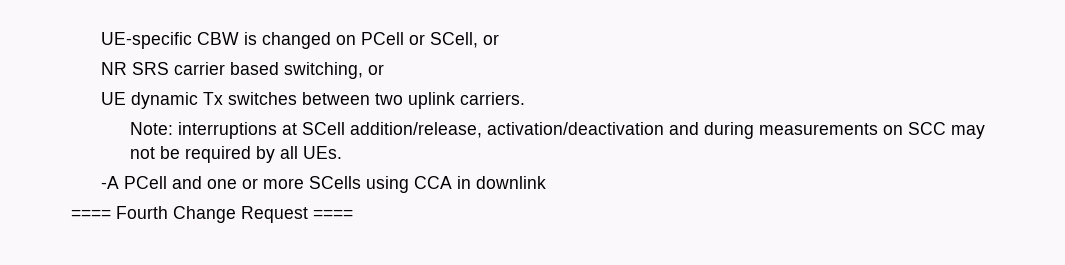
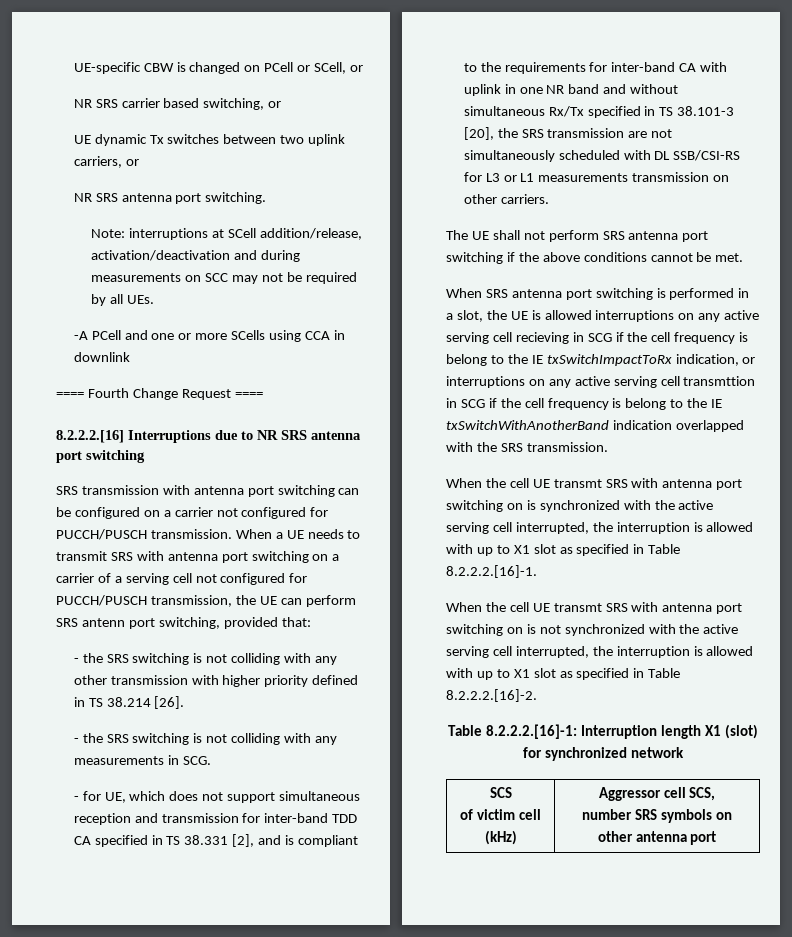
[459,92,525,105] carriers. -> [73,156,139,168] [73,192,267,204] carriers, or // NR SRS antenna port switching.
(353, 214) none -> [56,430,361,443] [56,450,145,463] [56,485,360,497] [56,507,329,519] [56,529,361,540] [56,551,340,563] [56,573,308,585] [56,595,356,607] [56,617,311,629] [73,653,338,665] [73,675,359,687] [73,696,185,709] [73,733,338,745] [73,755,211,765] [73,791,361,803] [73,813,358,825] [73,834,359,847] [463,62,728,74] [463,84,679,96] [463,106,735,118] [463,127,673,140] [463,150,741,162] [463,172,730,182] [463,194,549,204] [446,230,709,242] [446,252,744,264] [446,288,750,300] [446,310,760,322] [446,332,749,344] [446,354,756,366] [446,376,756,388] [446,398,723,410] [446,420,744,432] [446,442,608,452] [446,478,743,490] [446,500,714,512] [446,522,754,534] [446,544,681,556] [446,565,537,578] [446,602,743,614] [446,624,739,636] [446,646,754,658] [446,668,681,680] [446,689,537,702] [448,724,758,739] [523,747,684,761] [489,787,512,798] [460,809,541,820] [484,830,517,845] [598,787,716,801] [582,809,732,823] [597,831,717,845] // 8.2.2.2.[16] Interruptions due to NR SRS antenna port switching // SRS transmission with antenna port switching can be configured on a carrier not configured for PUCCH/PUSCH transmission. When a UE needs to transmit SRS with antenna port switching on a carrier of a serving cell not configured for PUCCH/PUSCH transmission, the UE can perform SRS antenn port switching, provided that: // - the SRS switching is not colliding with any other transmission with higher priority defined in TS 38.214 [26]. // - the SRS switching is not colliding with any measurements in SCG. // - for UE, which does not support simultaneous reception and transmission for inter-band TDD CA specified in TS 38.331 [2], and is compliant to the requirements for inter-band CA with uplink in one NR band and without simultaneous Rx/Tx specified in TS 38.101-3 [20], the SRS transmission are not simultaneously scheduled with DL SSB/CSI-RS for L3 or L1 measurements transmission on other carriers. // The UE shall not perform SRS antenna port switching if the above conditions cannot be met. // When SRS antenna port switching is performed in a slot, the UE is allowed interruptions on any active serving cell recieving in SCG if the cell frequency is belong to the IE txSwitchImpactToRx indication, or interruptions on any active serving cell transmttion in SCG if the cell frequency is belong to the IE txSwitchWithAnotherBand indication overlapped with the SRS transmission. // When the cell UE transmt SRS with antenna port switching on is synchronized with the active serving cell interrupted, the interruption is allowed with up to X1 slot as specified in Table 8.2.2.2.[16]-1. // When the cell UE transmt SRS with antenna port switching on is not synchronized with the active serving cell interrupted, the interruption is allowed with up to X1 slot as specified in Table 8.2.2.2.[16]-2. // Table 8.2.2.2.[16]-1: Interruption length X1 (slot) for synchronized network // SCS // of victim cell (kHz) | Aggressor cell SCS, // number SRS symbols on other antenna port

